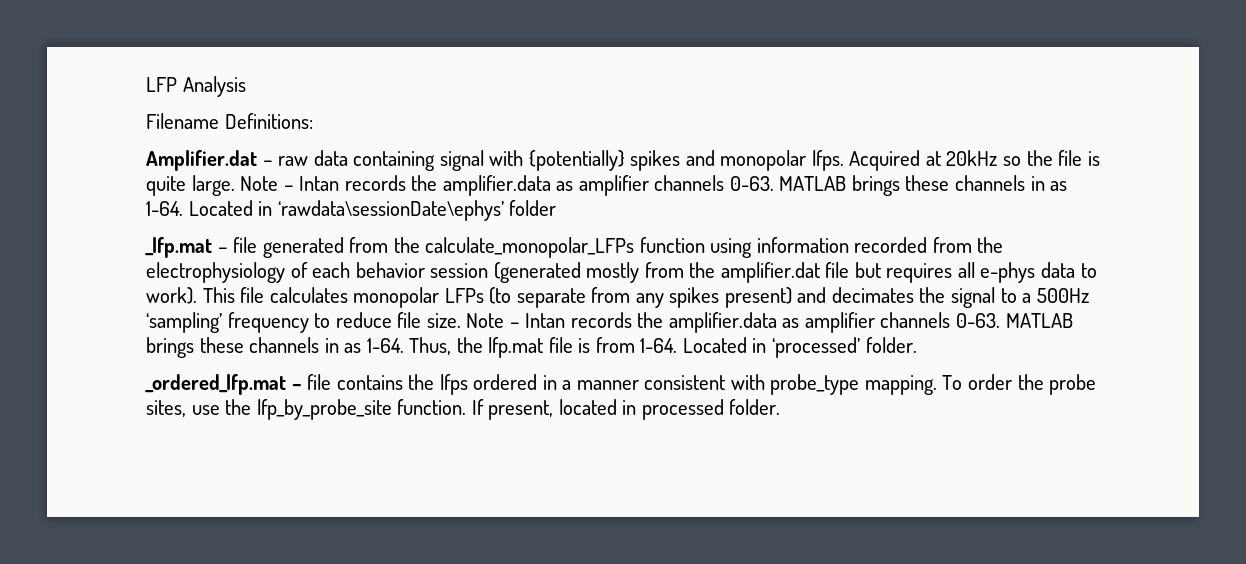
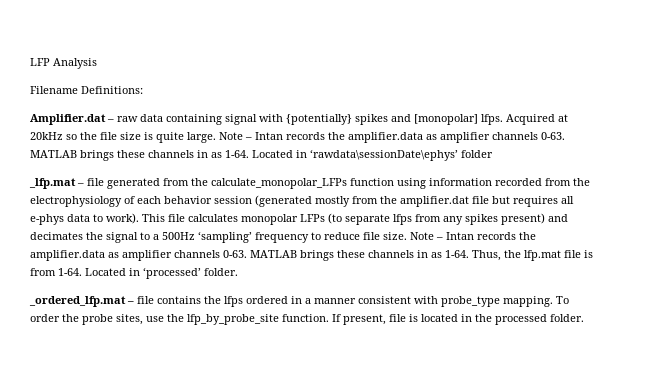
[720,150,807,171] monopolar -> [414,114,478,125] [monopolar]
(1083, 158) none -> [120,132,141,140] size
(586, 298) none -> [393,214,412,225] lfps
(554, 410) none -> [389,314,418,322] file is
(637, 407) none -> [475,314,492,322] the

